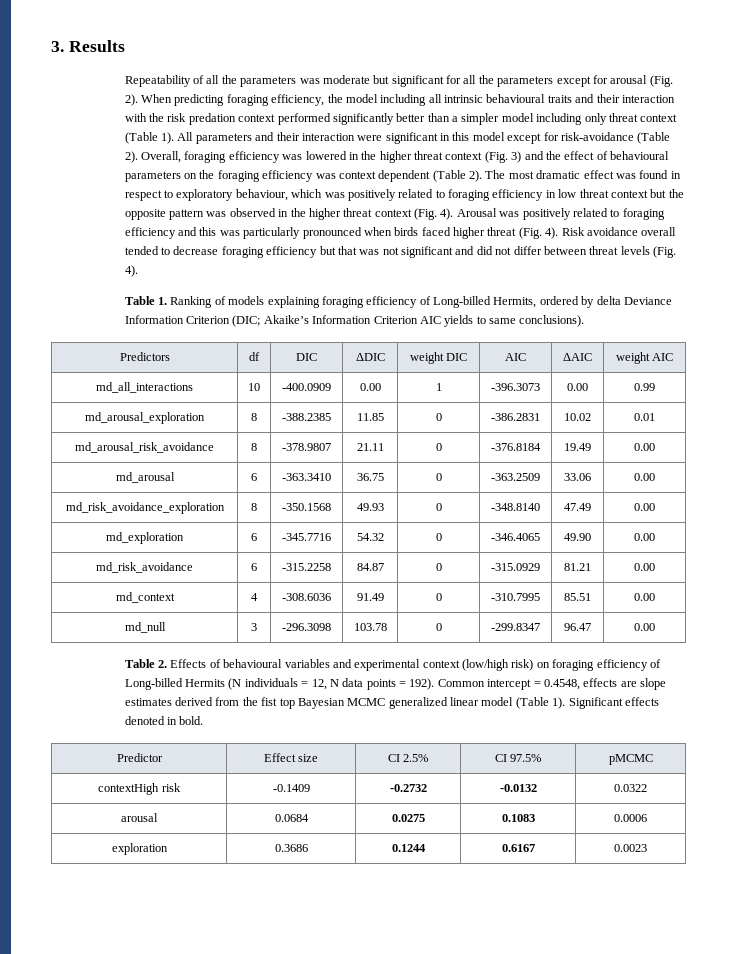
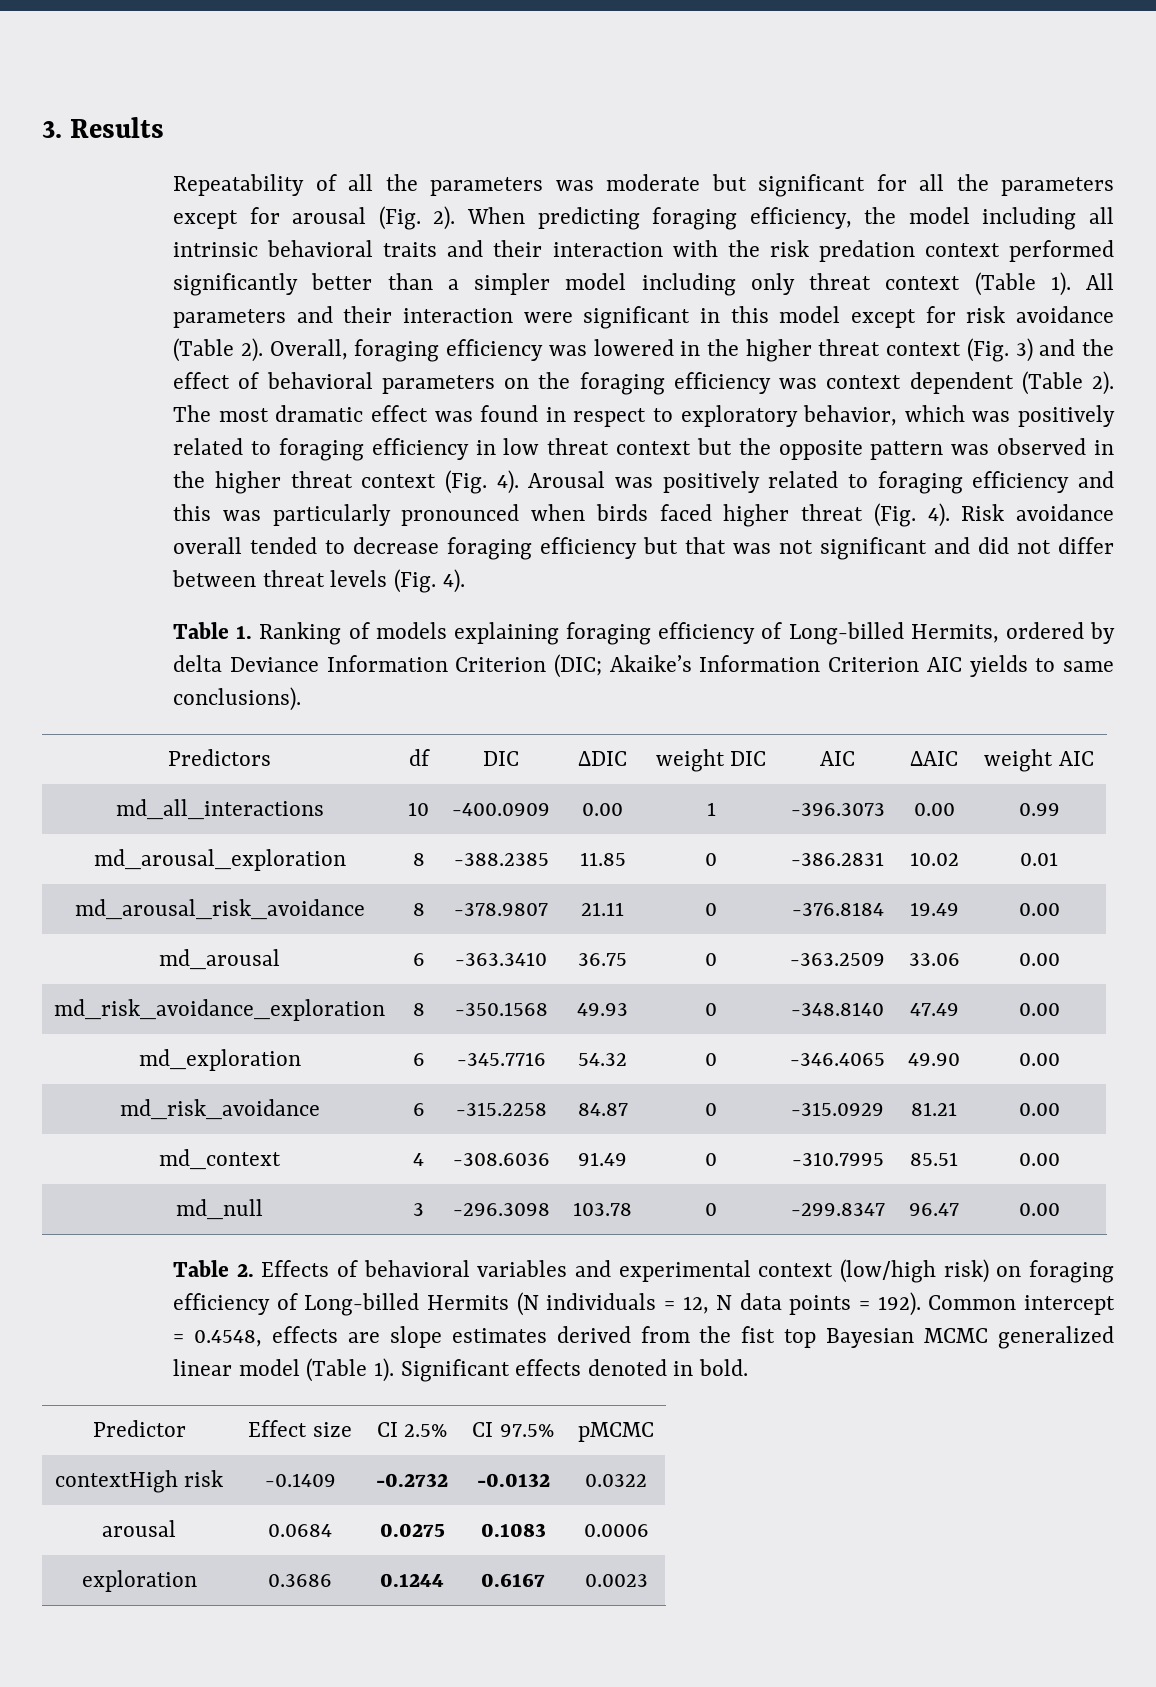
[486,94,546,103] behavioural -> [267,240,374,257] behavioral
[560,132,634,141] risk-avoidance -> [966,306,1114,323] risk avoidance
[610,151,670,160] behavioural -> [266,372,373,389] behavioral
[235,189,288,201] behaviour, -> [803,405,898,426] behavior,
[223,659,283,668] behavioural -> [363,1260,470,1277] behavioral

